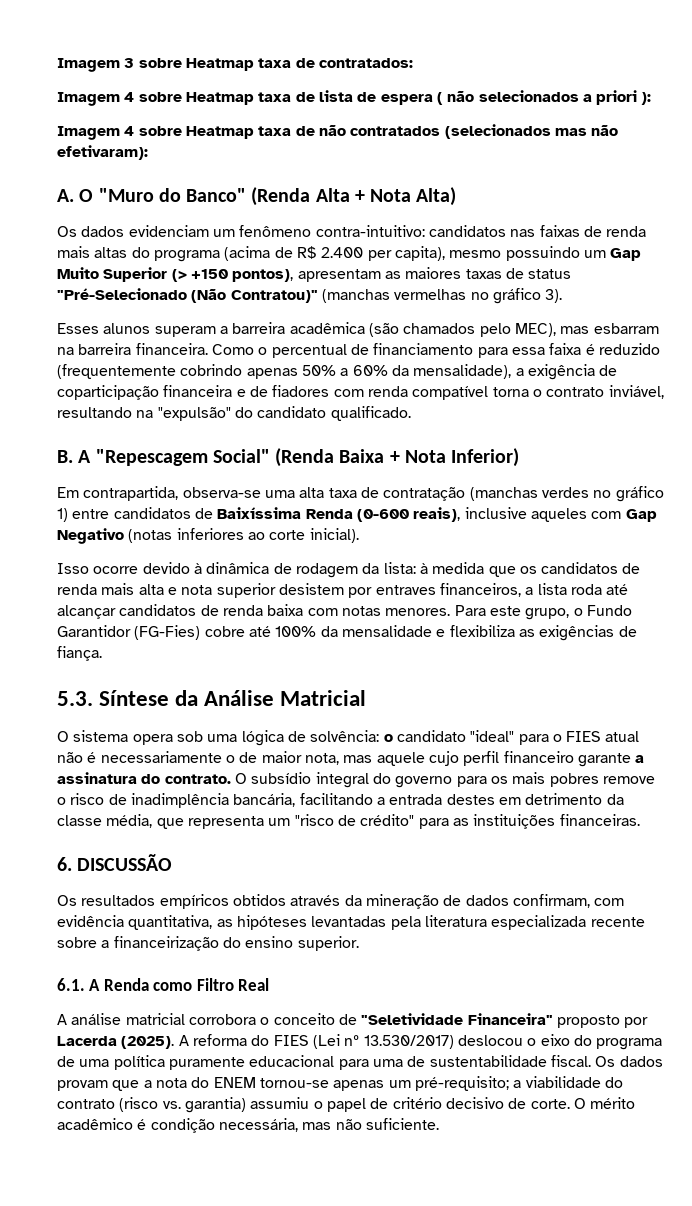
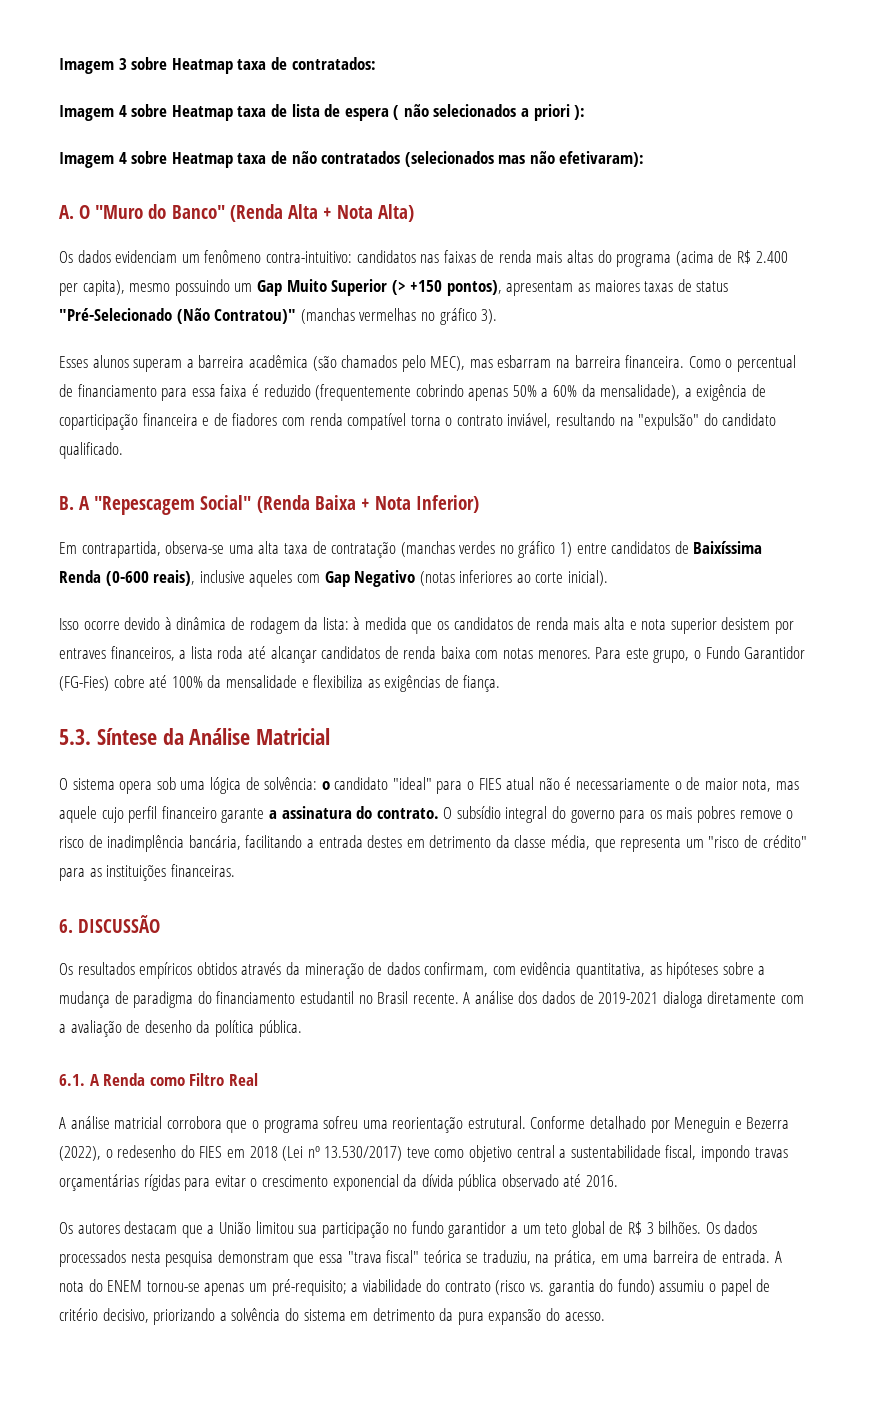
[311,915,645,930] [57,936,359,951] levantadas pela literatura especializada recente sobre a financeirização do ensino superior. -> [722,962,766,975] [59,991,805,1008] [59,1020,302,1037] sobre a mudança de paradigma do financiamento estudantil no Brasil recente. A análise dos dados de 2019-2021 dialoga diretamente com a avaliação de desenho da política pública.
[260,1013,649,1028] [57,1034,663,1050] [57,1055,663,1070] [57,1080,152,1091] o conceito de "Seletividade Financeira" proposto por Lacerda (2025). A reforma do FIES (Lei nº 13.530/2017) deslocou o eixo do programa de uma política puramente educacional para uma de sustentabilidade fiscal. Os dados provam que a -> [226,1116,790,1133] [59,1145,788,1162] [59,1174,619,1191] [59,1221,758,1238] [59,1250,782,1267] que o programa sofreu uma reorientação estrutural. Conforme detalhado por Meneguin e Bezerra (2022), o redesenho do FIES em 2018 (Lei nº 13.530/2017) teve como objetivo central a sustentabilidade fiscal, impondo travas orçamentárias rígidas para evitar o crescimento exponencial da dívida pública observado até 2016. // Os autores destacam que a União limitou sua participação no fundo garantidor a um teto global de R$ 3 bilhões. Os dados processados nesta pesquisa demonstram que essa "trava fiscal" teórica se traduziu, na prática, em uma barreira de entrada. A
[184,1097,246,1113] garantia) -> [548,1279,655,1296] garantia do fundo)
[445,1097,636,1109] [57,1118,439,1133] decisivo de corte. O mérito acadêmico é condição necessária, mas não suficiente. -> [102,1308,605,1325] decisivo, priorizando a solvência do sistema em detrimento da pura expansão do acesso.

